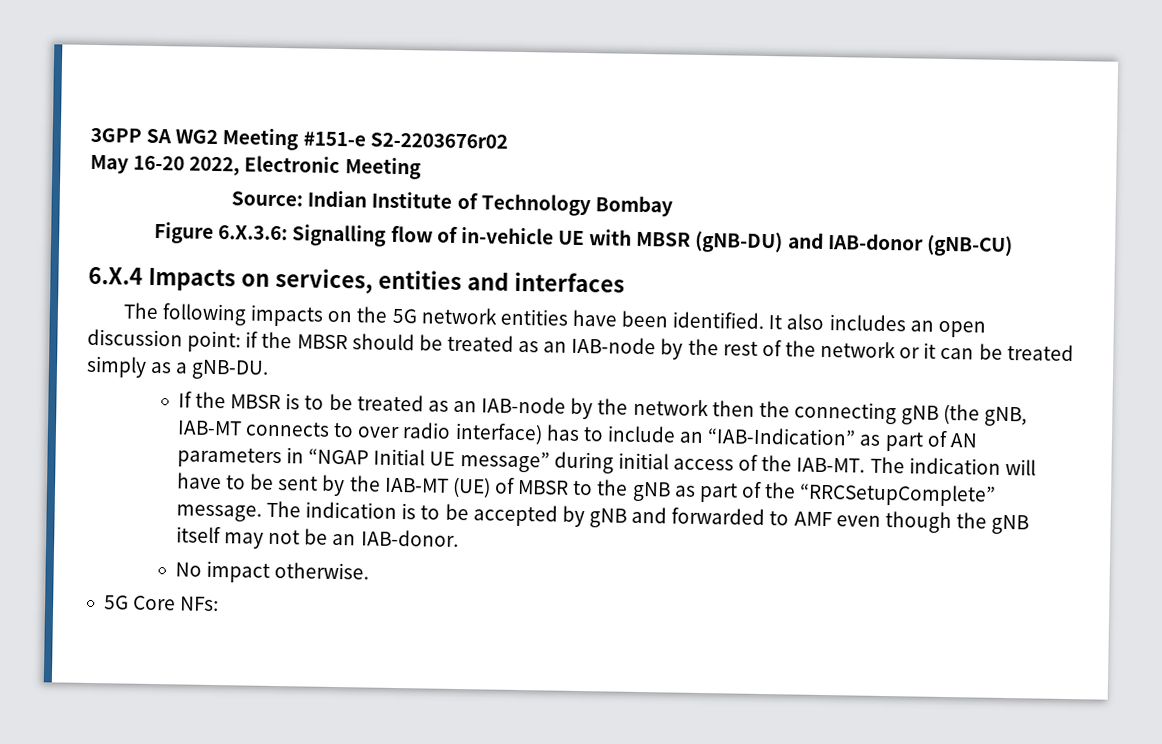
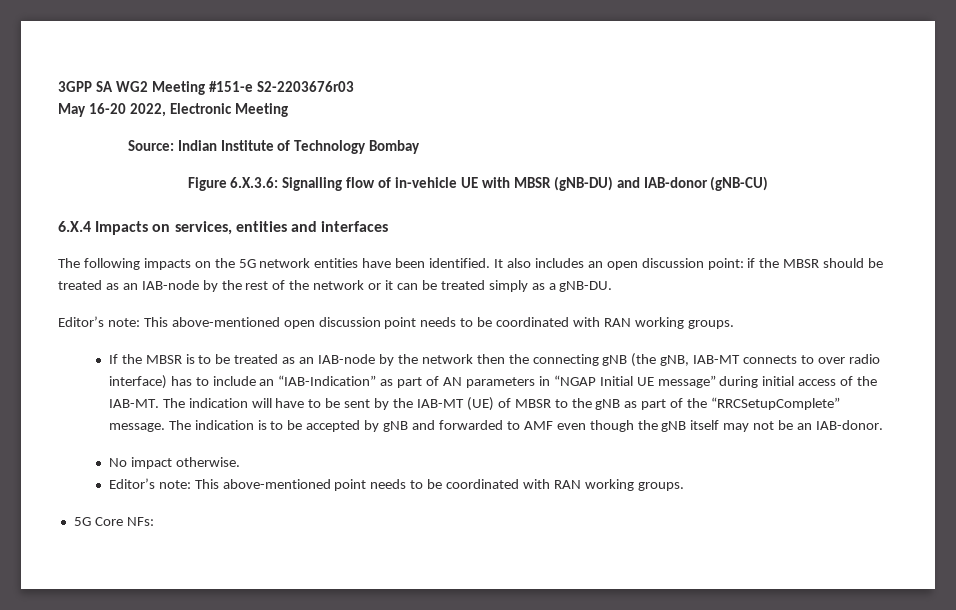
[369,132,508,149] S2-2203676r02 -> [256,81,354,92] S2-2203676r03
(270, 369) none -> [58,316,734,329] // Editor’s note: This above-mentioned open discussion point needs to be coordinated with RAN working groups.
(370, 571) none -> [108,478,684,491] // Editor’s note: This above-mentioned point needs to be coordinated with RAN working groups.

